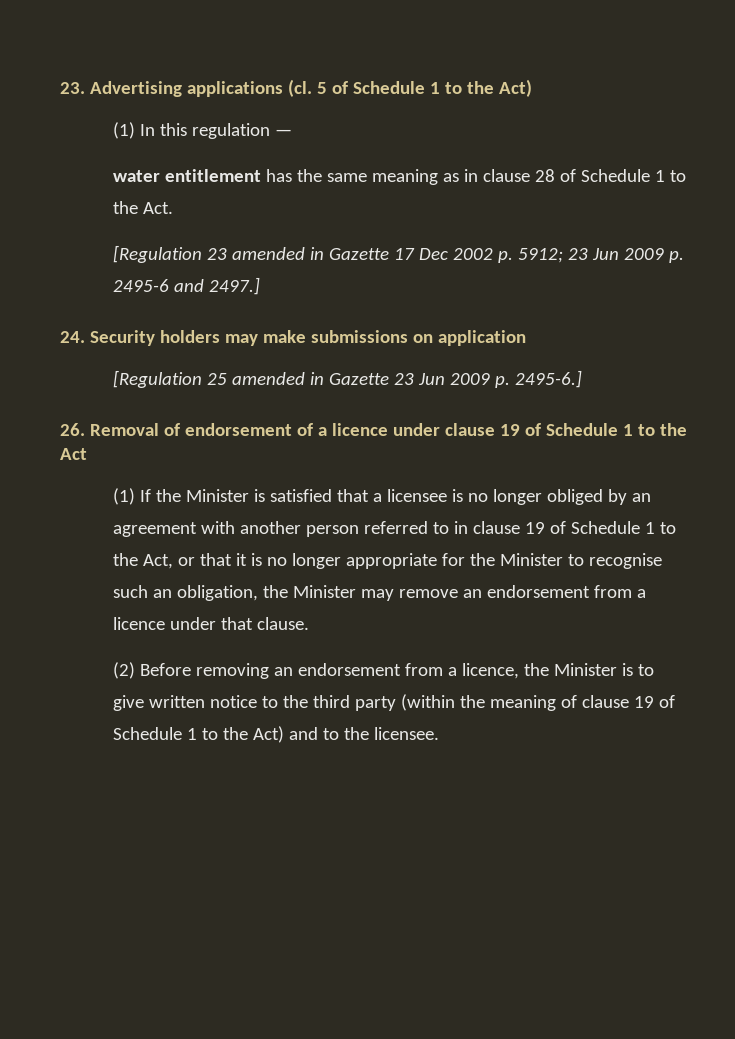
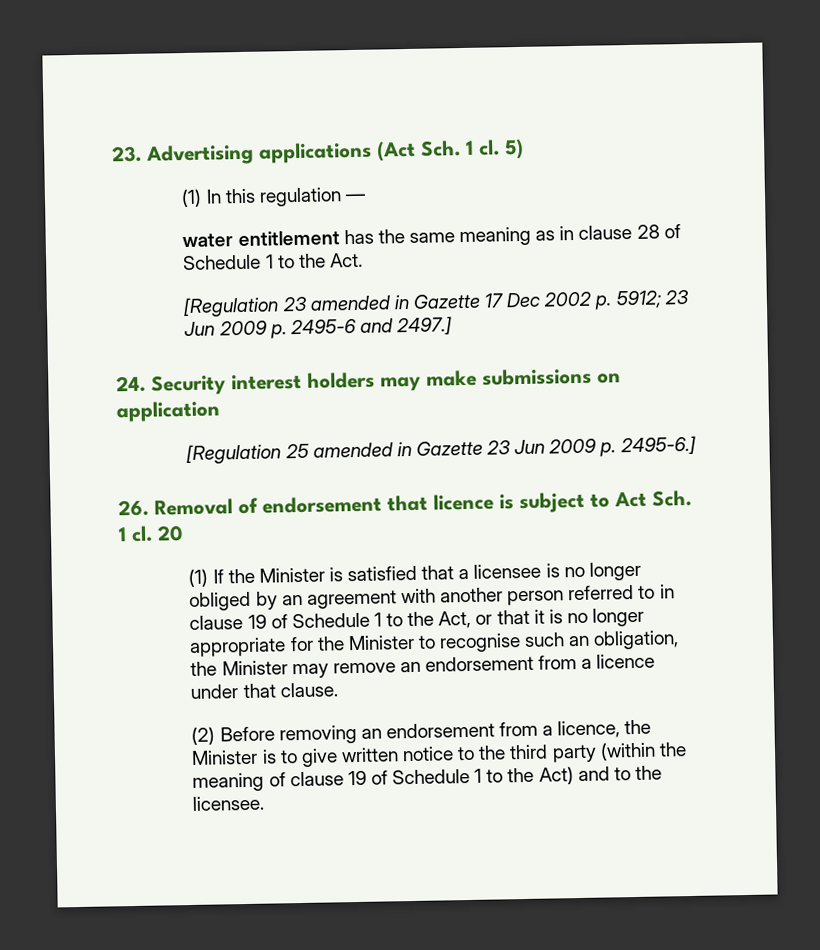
[287,79,532,97] (cl. 5 of Schedule 1 to the Act) -> [377,138,524,162] (Act Sch. 1 cl. 5)
(155, 338) none -> [231,373,302,391] interest
[296,423,687,436] [60,448,87,460] of a licence under clause 19 of Schedule 1 to the Act -> [387,489,692,514] [118,525,183,543] that licence is subject to Act Sch. 1 cl. 20

